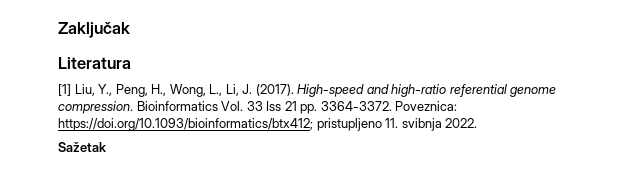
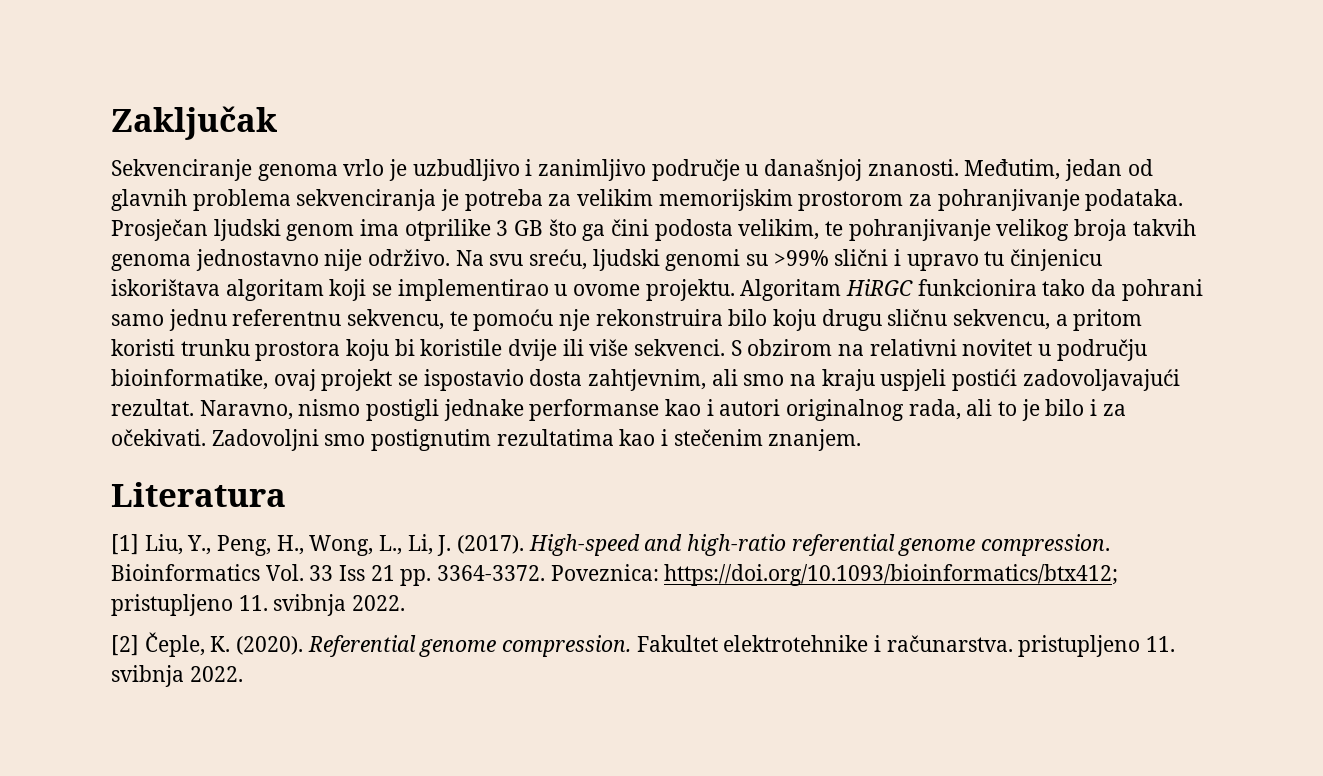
(130, 30) none -> [111,159,1153,181] [111,189,1184,211] [111,219,1196,241] [111,249,1103,271] [111,279,1203,301] [111,309,1143,331] [111,339,1147,361] [111,369,1180,391] [111,399,1126,421] [111,429,862,451] // Sekvenciranje genoma vrlo je uzbudljivo i zanimljivo područje u današnjoj znanosti. Međutim, jedan od glavnih problema sekvenciranja je potreba za velikim memorijskim prostorom za pohranjivanje podataka. Prosječan ljudski genom ima otprilike 3 GB što ga čini podosta velikim, te pohranjivanje velikog broja takvih genoma jednostavno nije održivo. Na svu sreću, ljudski genomi su >99% slični i upravo tu činjenicu iskorištava algoritam koji se implementirao u ovome projektu. Algoritam HiRGC funkcionira tako da pohrani samo jednu referentnu sekvencu, te pomoću nje rekonstruira bilo koju drugu sličnu sekvencu, a pritom koristi trunku prostora koju bi koristile dvije ili više sekvenci. S obzirom na relativni novitet u području bioinformatike, ovaj projekt se ispostavio dosta zahtjevnim, ali smo na kraju uspjeli postići zadovoljavajući rezultat. Naravno, nismo postigli jednake performanse kao i autori originalnog rada, ali to je bilo i za očekivati. Zadovoljni smo postignutim rezultatima kao i stečenim znanjem.
[58,142,107,152] Sažetak -> [111,632,1176,657] [111,665,243,687] [2] Čeple, K. (2020). Referential genome compression. Fakultet elektrotehnike i računarstva. pristupljeno 11. svibnja 2022.

